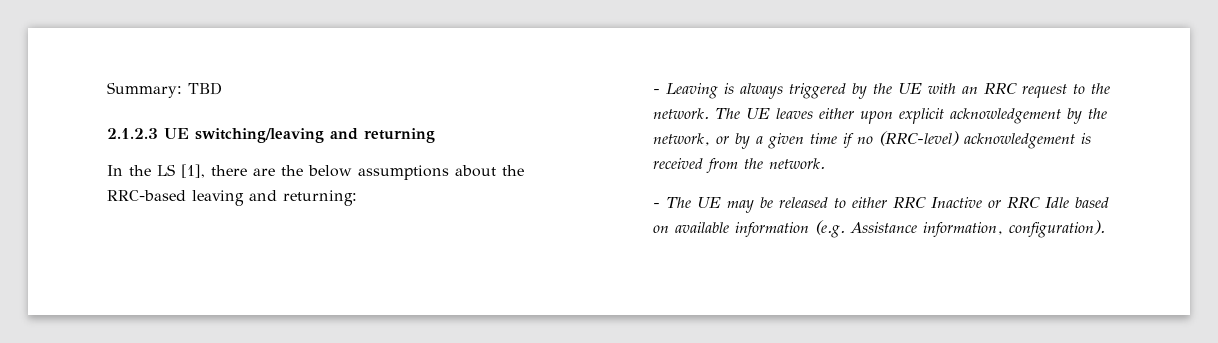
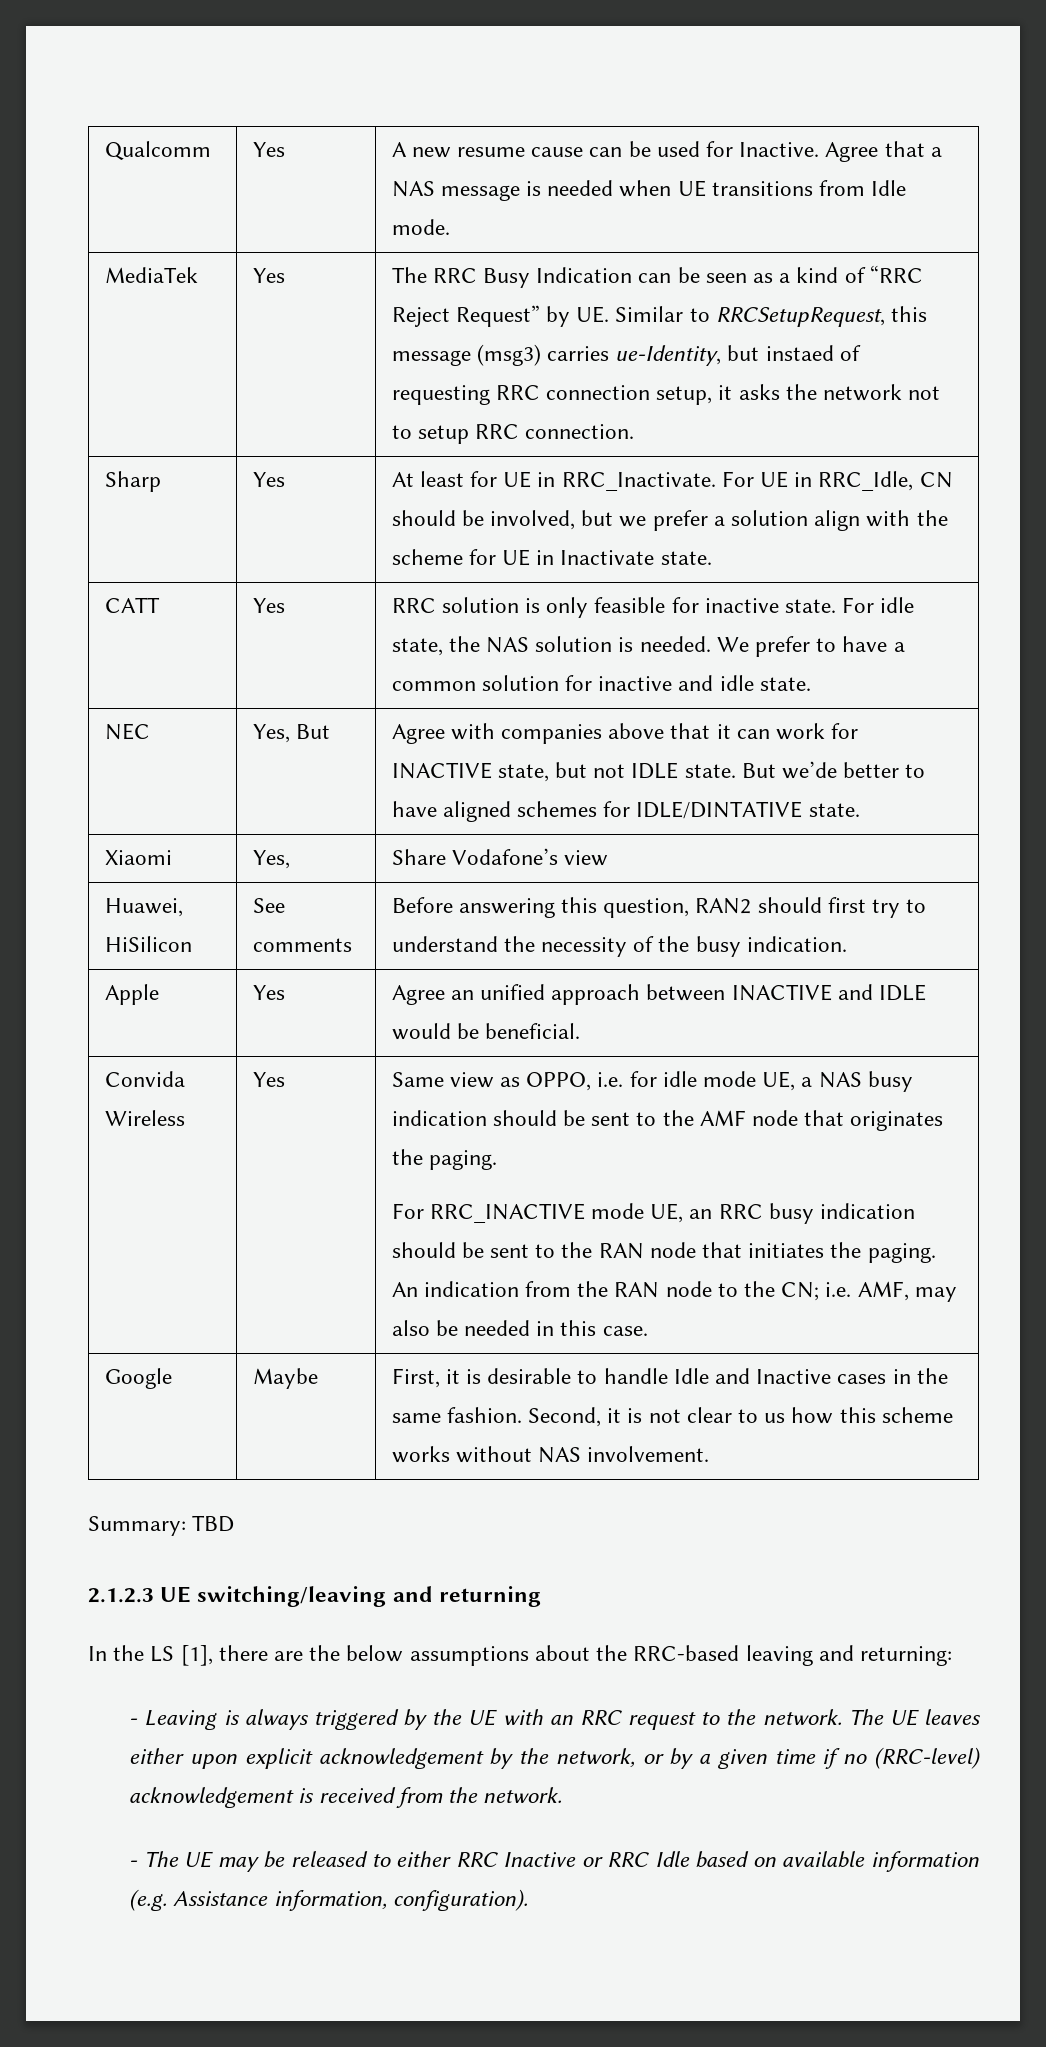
(107, 90) none -> [104,141,211,160] [252,142,285,157] [391,141,942,162] [391,180,907,201] [391,219,450,235] [104,267,198,283] [252,268,285,283] [391,265,923,288] [391,305,927,327] [391,344,861,366] [391,384,941,405] [391,424,635,444] [104,471,161,492] [252,472,285,487] [391,471,953,491] [391,510,948,531] [391,549,712,566] [104,597,160,613] [252,598,285,613] [391,597,915,618] [391,636,905,657] [391,675,811,691] [104,723,150,740] [252,724,330,743] [391,723,859,744] [391,761,926,782] [391,801,860,822] [104,850,172,865] [252,850,290,869] [391,848,608,866] [104,898,183,917] [104,936,192,952] [252,898,285,913] [252,938,352,952] [391,897,927,918] [391,936,847,957] [104,984,159,1005] [252,985,285,1000] [391,984,926,1005] [391,1023,580,1040] [104,1071,185,1087] [104,1110,185,1126] [252,1072,285,1087] [391,1071,913,1092] [391,1110,944,1131] [391,1149,497,1170] [391,1203,915,1224] [391,1242,936,1263] [391,1281,957,1302] [391,1320,648,1336] [104,1368,172,1389] [252,1368,318,1389] [391,1368,948,1388] [391,1407,953,1427] [391,1446,710,1463] Qualcomm | Yes | A new resume cause can be used for Inactive. Agree that a NAS message is needed when UE transitions from Idle mode. // MediaTek | Yes | The RRC Busy Indication can be seen as a kind of “RRC Reject Request” by UE. Similar to RRCSetupRequest, this message (msg3) carries ue-Identity, but instaed of requesting RRC connection setup, it asks the network not to setup RRC connection. // Sharp | Yes | At least for UE in RRC_Inactivate. For UE in RRC_Idle, CN should be involved, but we prefer a solution align with the scheme for UE in Inactivate state. // CATT | Yes | RRC solution is only feasible for inactive state. For idle state, the NAS solution is needed. We prefer to have a common solution for inactive and idle state. // NEC | Yes, But | Agree with companies above that it can work for INACTIVE state, but not IDLE state. But we’de better to have aligned schemes for IDLE/DINTATIVE state. // Xiaomi | Yes, | Share Vodafone’s view // Huawei, HiSilicon | See comments | Before answering this question, RAN2 should first try to understand the necessity of the busy indication. // Apple | Yes | Agree an unified approach between INACTIVE and IDLE would be beneficial. // Convida Wireless | Yes | Same view as OPPO, i.e. for idle mode UE, a NAS busy indication should be sent to the AMF node that originates the paging. // For RRC_INACTIVE mode UE, an RRC busy indication should be sent to the RAN node that initiates the paging. An indication from the RAN node to the CN; i.e. AMF, may also be needed in this case. // Google | Maybe | First, it is desirable to handle Idle and Inactive cases in the same fashion. Second, it is not clear to us how this scheme works without NAS involvement. //

